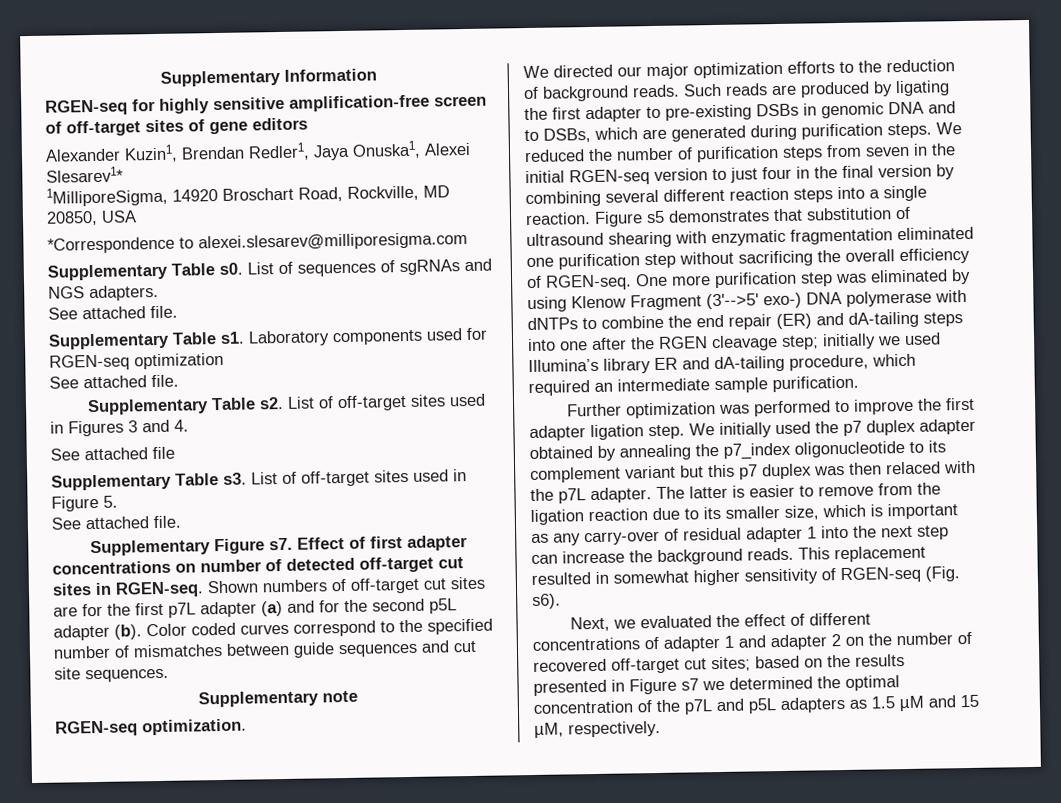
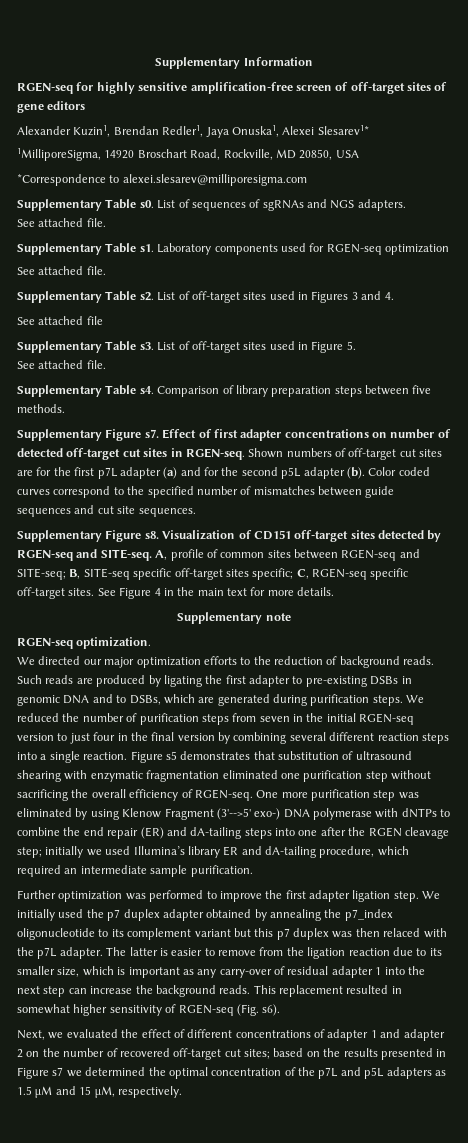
(181, 522) none -> [17,385,432,397] [17,404,65,413] // Supplementary Table s4. Comparison of library preparation steps between five methods.
(169, 675) none -> [17,530,442,542] [17,549,420,561] [17,568,409,580] [17,587,335,599] // Supplementary Figure s8. Visualization of CD151 off-target sites detected by RGEN-seq and SITE-seq. A, profile of common sites between RGEN-seq and SITE-seq; B, SITE-seq specific off-target sites specific; C, RGEN-seq specific off-target sites. See Figure 4 in the main text for more details.

